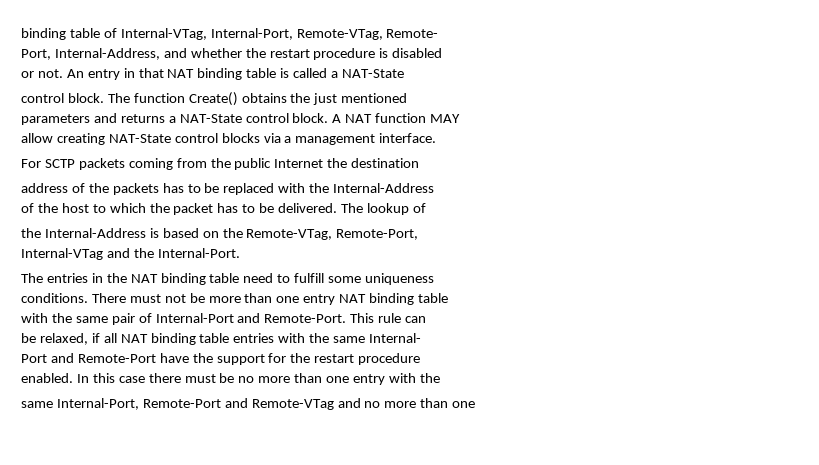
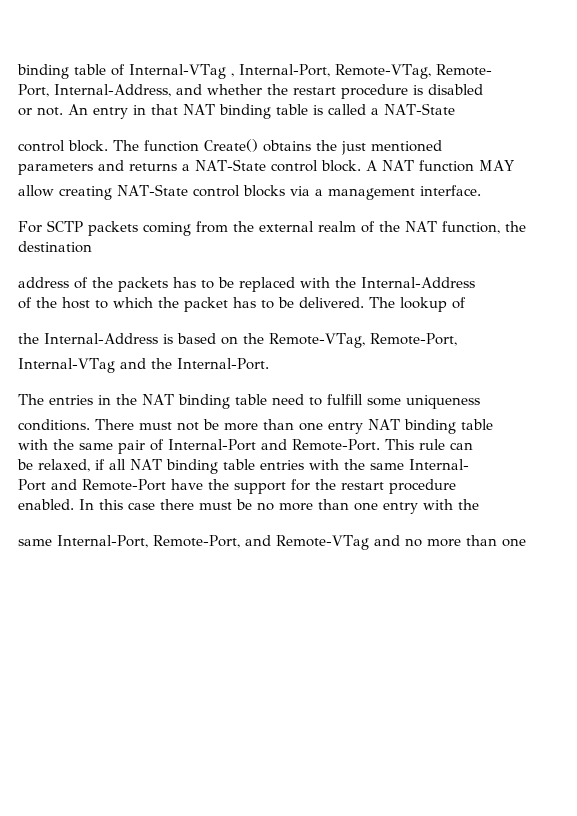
[120,28,207,40] Internal-VTag, -> [129,64,234,79] Internal-VTag ,
[234,158,324,170] public Internet -> [259,221,500,234] external realm of the NAT function,
[142,399,221,408] Remote-Port -> [153,535,240,548] Remote-Port,

